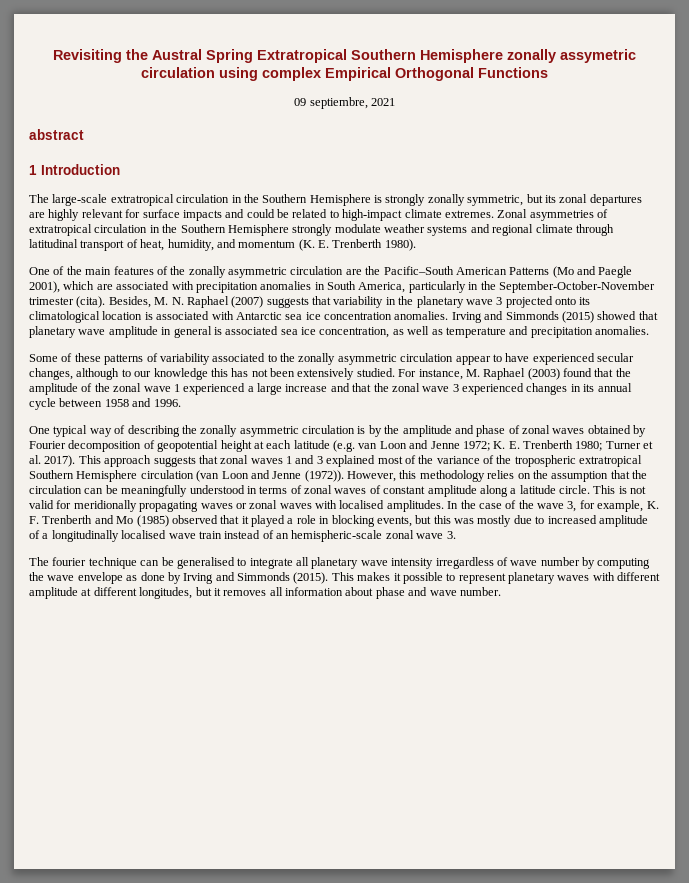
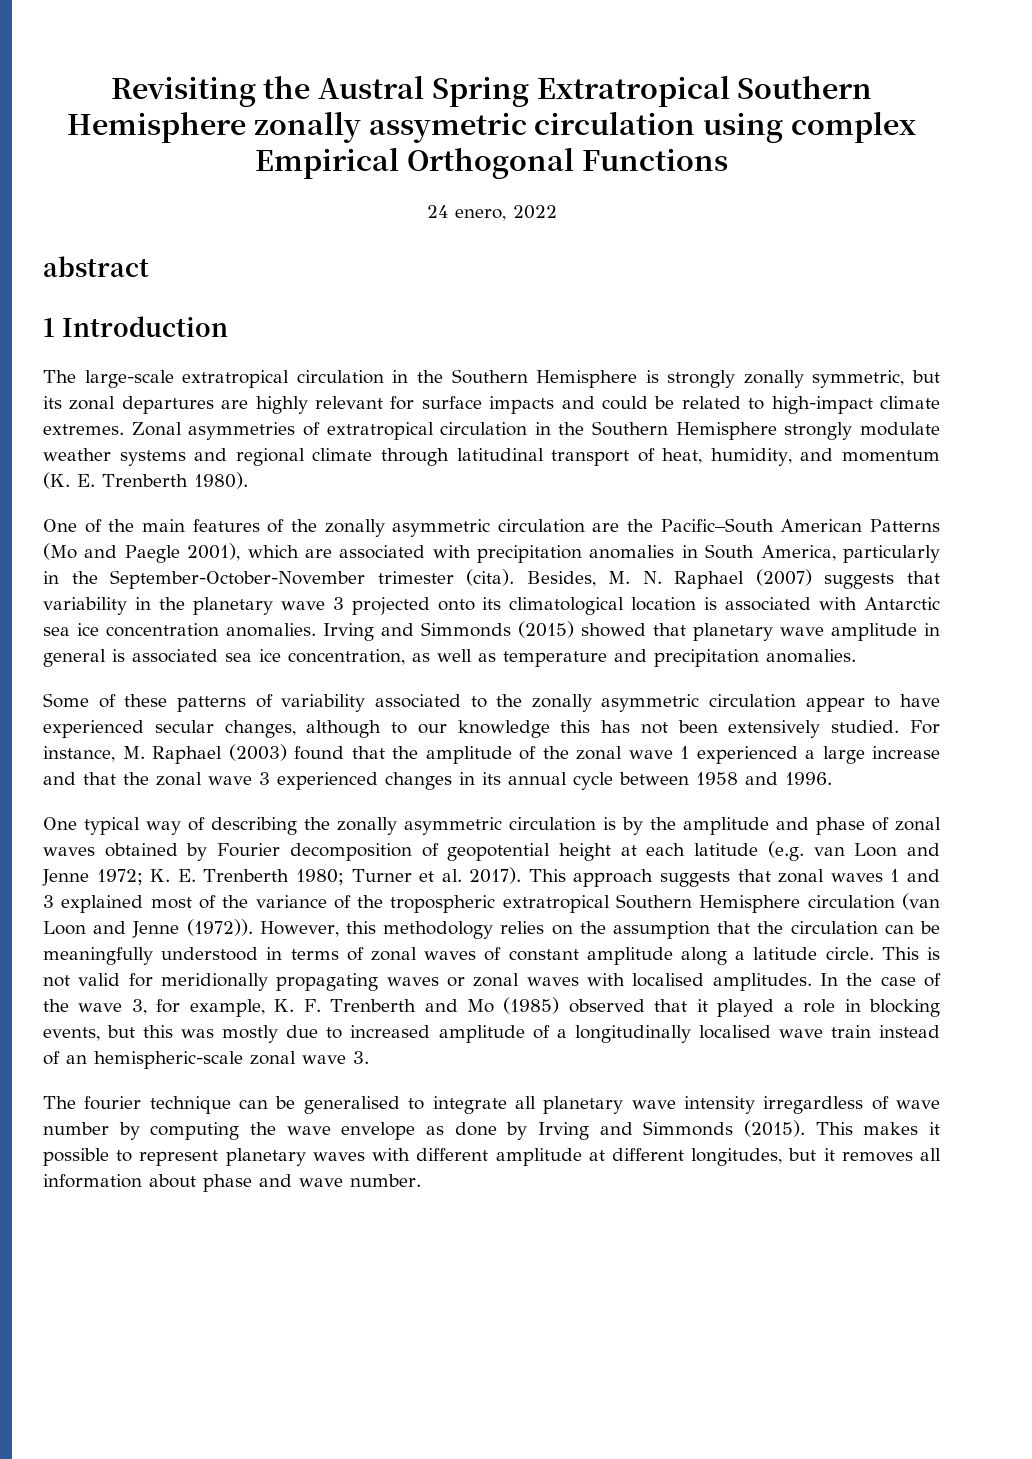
[294,97,395,109] 09 septiembre, 2021 -> [426,205,557,221] 24 enero, 2022

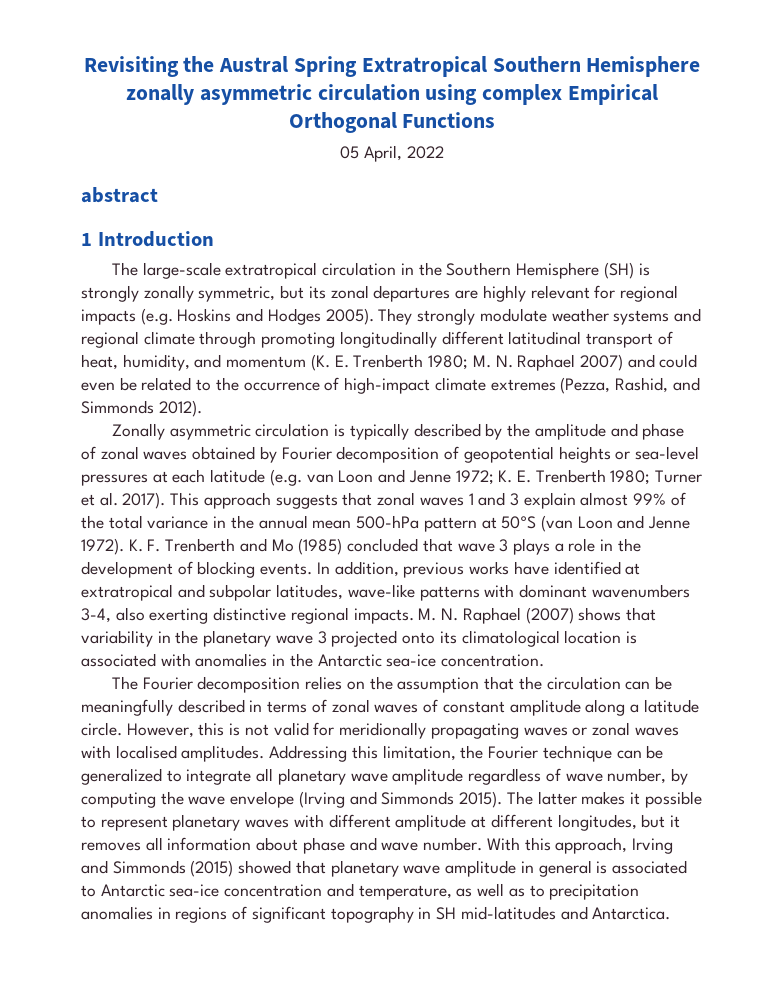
[368,112,527,143] assymetric -> [199,84,312,105] asymmetric
[426,205,506,221] 24 enero, -> [340,145,402,162] 05 April,
(638, 379) none -> [603,262,634,279] (SH)
[421,396,940,414] [43,421,777,440] surface impacts and could be related to high-impact climate extremes. Zonal asymmetries of extratropical circulation in the Southern Hemisphere -> [619,285,678,302] [81,308,413,325] regional impacts (e.g. Hoskins and Hodges 2005). They
(449, 457) none -> [261,331,504,348] promoting longitudinally different
[193,472,248,489] [43,518,940,537] [43,543,940,563] [43,569,940,589] [43,597,941,615] [43,621,940,641] [43,649,856,667] [43,693,940,712] [43,720,940,738] [43,744,940,764] [43,772,832,790] [43,817,397,835] 1980). // One of the main features of the zonally asymmetric circulation are the Pacific–South American Patterns (Mo and Paegle 2001), which are associated with precipitation anomalies in South America, particularly in the September-October-November trimester (cita). Besides, M. N. Raphael (2007) suggests that variability in the planetary wave 3 projected onto its climatological location is associated with Antarctic sea ice concentration anomalies. Irving and Simmonds (2015) showed that planetary wave amplitude in general is associated sea ice concentration, as well as temperature and precipitation anomalies. // Some of these patterns of variability associated to the zonally asymmetric circulation appear to have experienced secular changes, although to our knowledge this has not been extensively studied. For instance, M. Raphael (2003) found that the amplitude of the zonal wave 1 experienced a large increase and that the zonal wave 3 experienced changes in its annual cycle between 1958 and 1996. // One typical way of describing the zonally -> [428,354,698,371] [81,377,700,394] [81,400,202,417] [111,423,165,440] 1980; M. N. Raphael 2007) and could even be related to the occurrence of high-impact climate extremes (Pezza, Rashid, and Simmonds 2012). // Zonally
(616, 823) none -> [349,423,481,440] typically described
[559,843,611,861] height -> [558,446,699,463] [81,474,148,486] heights or sea-level pressures
[61,893,940,913] [43,919,494,939] explained most of the variance of the tropospheric extratropical Southern Hemisphere circulation (van Loon and Jenne (1972)). However, this methodology -> [523,492,686,509] [81,515,691,532] [81,538,641,555] [81,561,641,578] [81,584,690,601] [81,607,656,624] [81,630,637,647] [81,653,545,667] [111,676,301,693] explain almost 99% of the total variance in the annual mean 500-hPa pattern at 50ºS (van Loon and Jenne 1972). K. F. Trenberth and Mo (1985) concluded that wave 3 plays a role in the development of blocking events. In addition, previous works have identified at extratropical and subpolar latitudes, wave-like patterns with dominant wavenumbers 3-4, also exerting distinctive regional impacts. M. N. Raphael (2007) shows that variability in the planetary wave 3 projected onto its climatological location is associated with anomalies in the Antarctic sea-ice concentration. // The Fourier decomposition
[161,947,259,961] understood -> [177,699,245,713] described
[881,947,919,960] This -> [126,722,225,738] However, this
[820,973,942,987] [43,997,940,1017] [43,1025,941,1043] [43,1051,369,1069] [43,1096,142,1110] In the case of the wave 3, for example, K. F. Trenberth and Mo (1985) observed that it played a role in blocking events, but this was mostly due to increased amplitude of a longitudinally localised wave train instead of an hemispheric-scale zonal wave 3. // The fourier -> [269,745,539,762] Addressing this limitation, the Fourier
[303,1096,400,1114] generalised -> [81,768,162,785] generalized
[683,1096,864,1114] intensity irregardless -> [392,768,542,785] amplitude regardless
[43,1122,109,1135] number -> [607,768,667,784] number,
[426,1120,853,1140] as done by Irving and Simmonds (2015). This -> [298,791,577,808] (Irving and Simmonds 2015). The latter
(421, 1180) none -> [486,837,673,854] [81,860,687,877] [81,883,640,900] [81,906,671,923] With this approach, Irving and Simmonds (2015) showed that planetary wave amplitude in general is associated to Antarctic sea-ice concentration and temperature, as well as to precipitation anomalies in regions of significant topography in SH mid-latitudes and Antarctica.

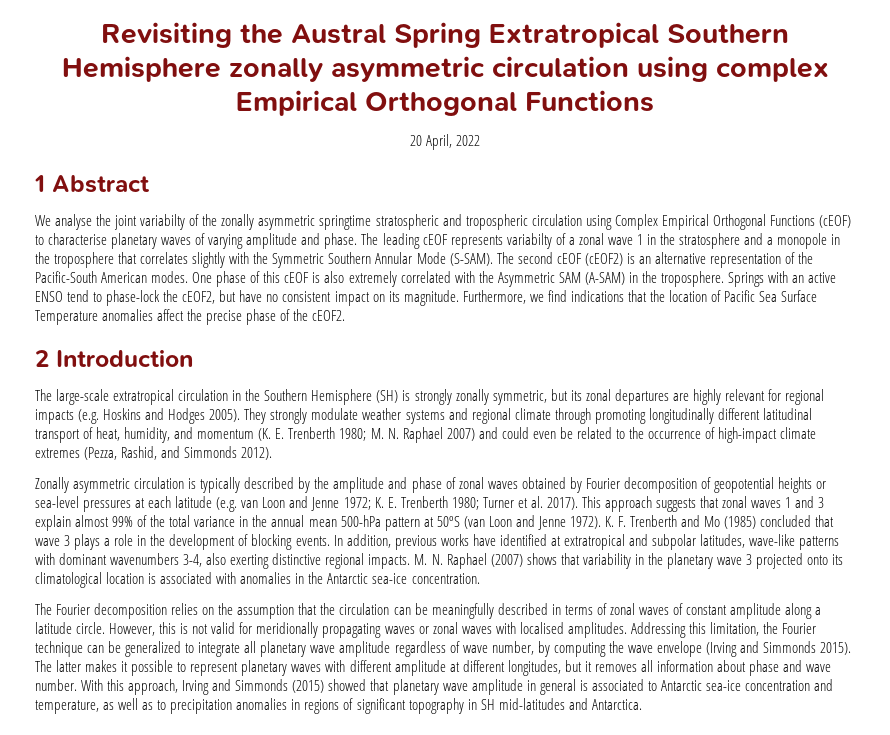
[340,146,360,159] 05 -> [409,135,422,146] 20
[81,187,158,203] [81,233,92,246] abstract // 1 -> [34,175,150,193] [35,214,851,230] [35,233,841,249] [35,252,814,268] [35,271,837,287] [35,290,818,306] [35,309,346,325] [35,350,49,367] 1 Abstract // We analyse the joint variabilty of the zonally asymmetric springtime stratospheric and tropospheric circulation using Complex Empirical Orthogonal Functions (cEOF) to characterise planetary waves of varying amplitude and phase. The leading cEOF represents variabilty of a zonal wave 1 in the stratosphere and a monopole in the troposphere that correlates slightly with the Symmetric Southern Annular Mode (S-SAM). The second cEOF (cEOF2) is an alternative representation of the Pacific-South American modes. One phase of this cEOF is also extremely correlated with the Asymmetric SAM (A-SAM) in the troposphere. Springs with an active ENSO tend to phase-lock the cEOF2, but have no consistent impact on its magnitude. Furthermore, we find indications that the location of Pacific Sea Surface Temperature anomalies affect the precise phase of the cEOF2. // 2

